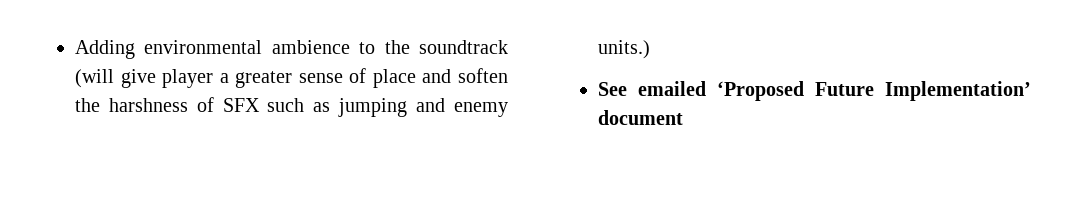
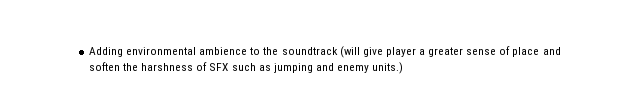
[597,81,1031,101] [597,110,683,125] // See emailed ‘Proposed Future Implementation’ document -> (404, 68) none

